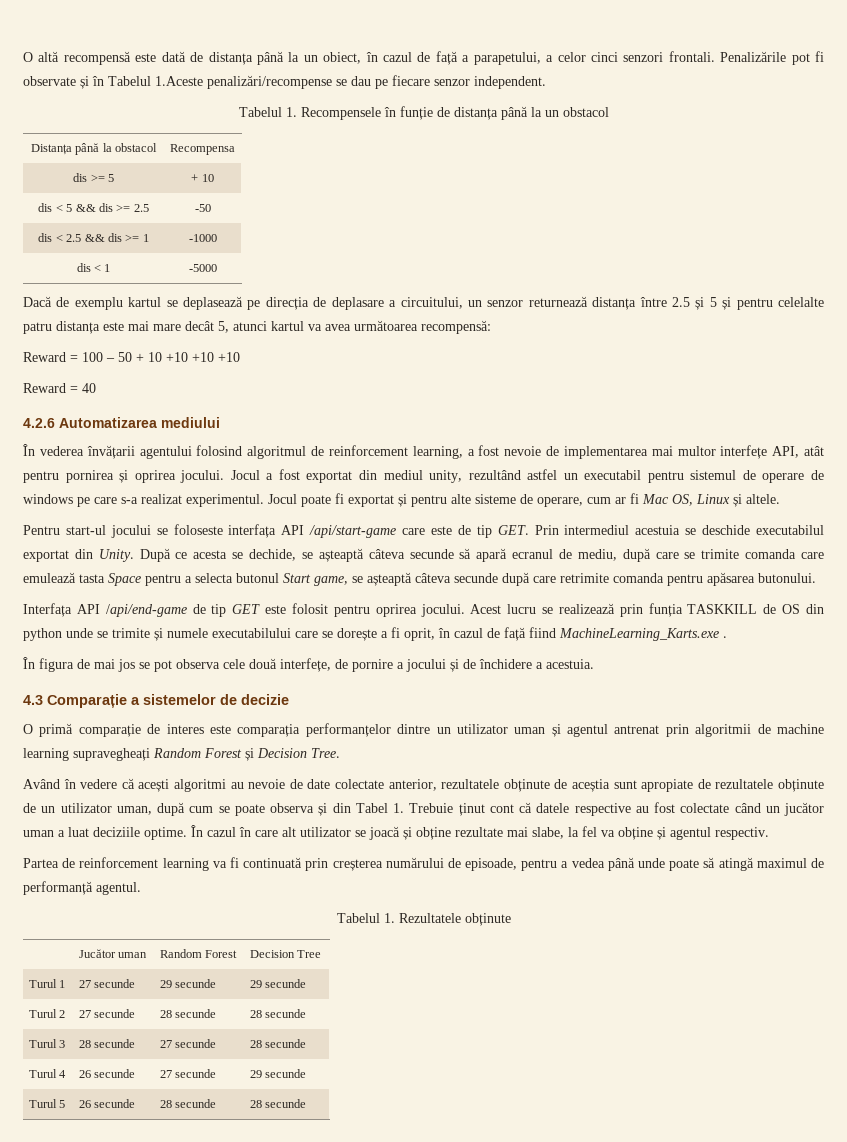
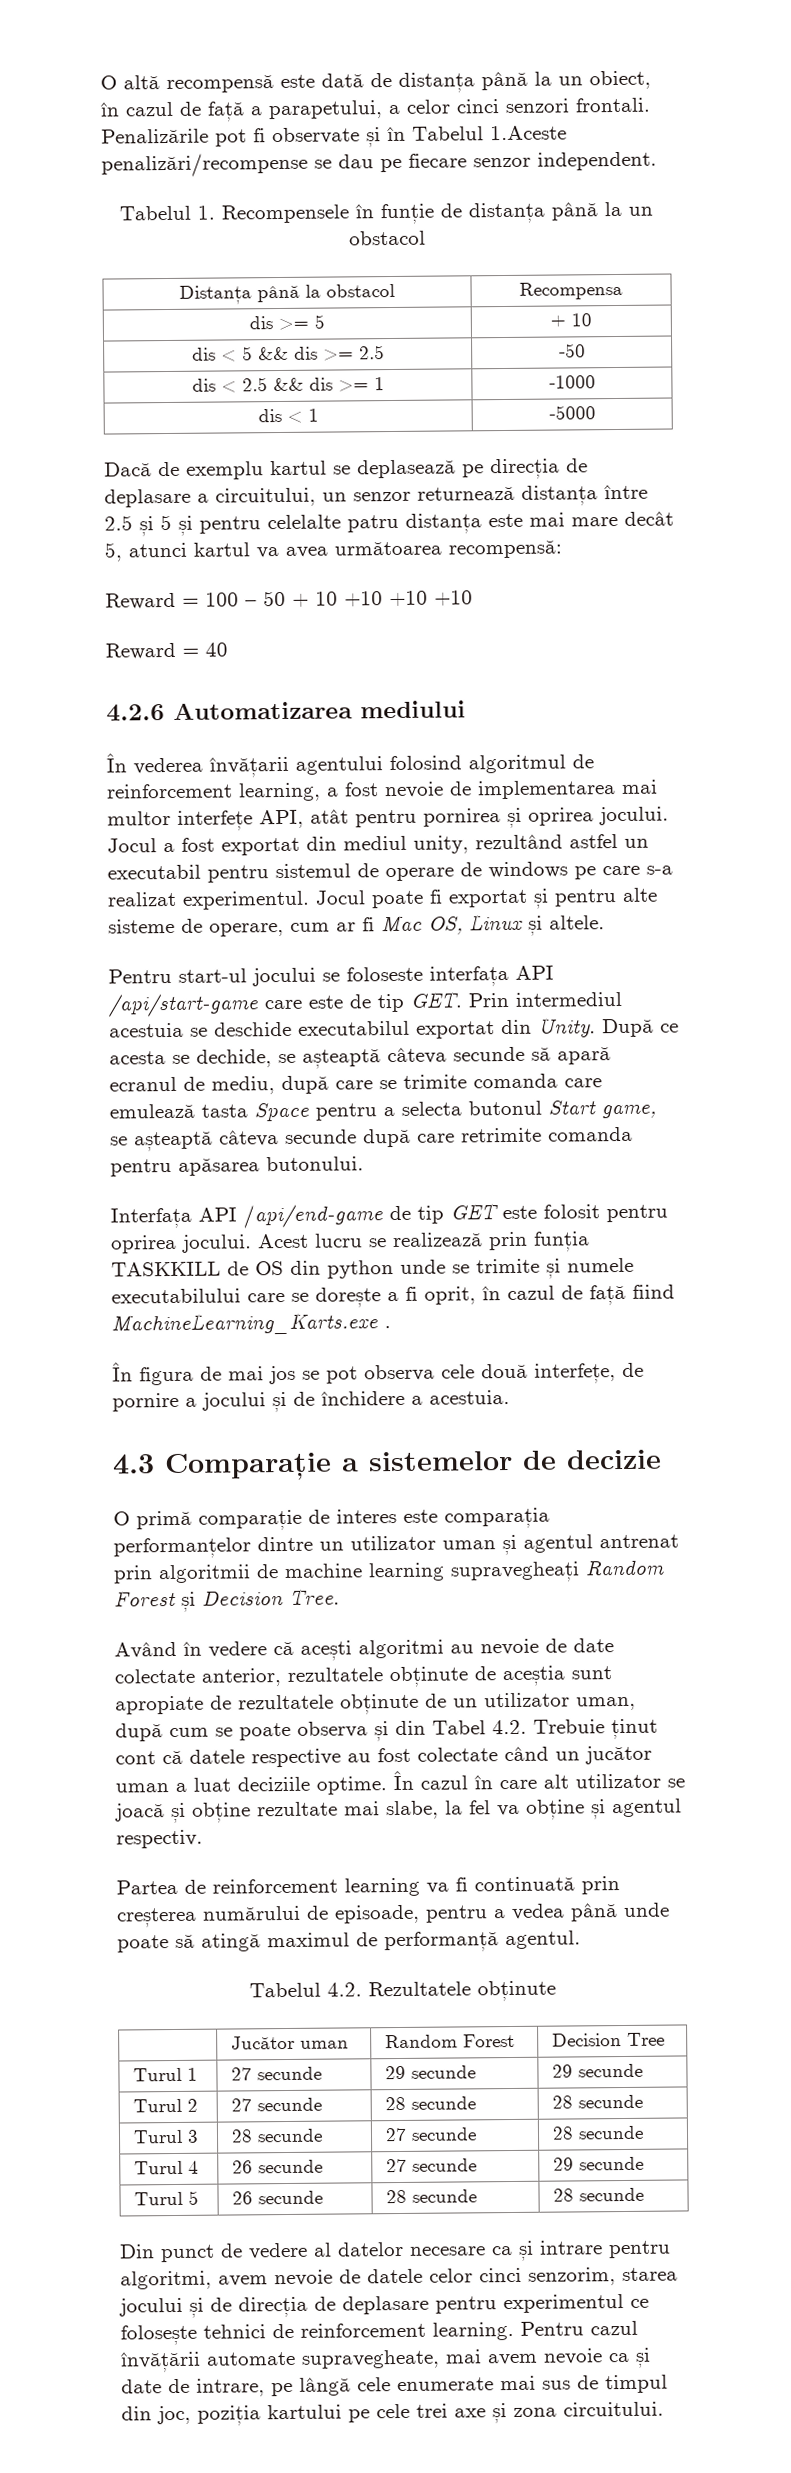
[393,803,404,813] 1. -> [492,1719,527,1735] 4.2.
[383,913,395,923] 1. -> [326,1982,362,1997] 4.2.
(307, 1103) none -> [119,2240,671,2263] [120,2267,678,2290] [119,2294,649,2318] [120,2320,638,2346] [120,2347,651,2373] [121,2374,668,2397] [121,2401,664,2426] // Din punct de vedere al datelor necesare ca și intrare pentru algoritmi, avem nevoie de datele celor cinci senzorim, starea jocului și de direcția de deplasare pentru experimentul ce folosește tehnici de reinforcement learning. Pentru cazul învățării automate supravegheate, mai avem nevoie ca și date de intrare, pe lângă cele enumerate mai sus de timpul din joc, poziția kartului pe cele trei axe și zona circuitului.

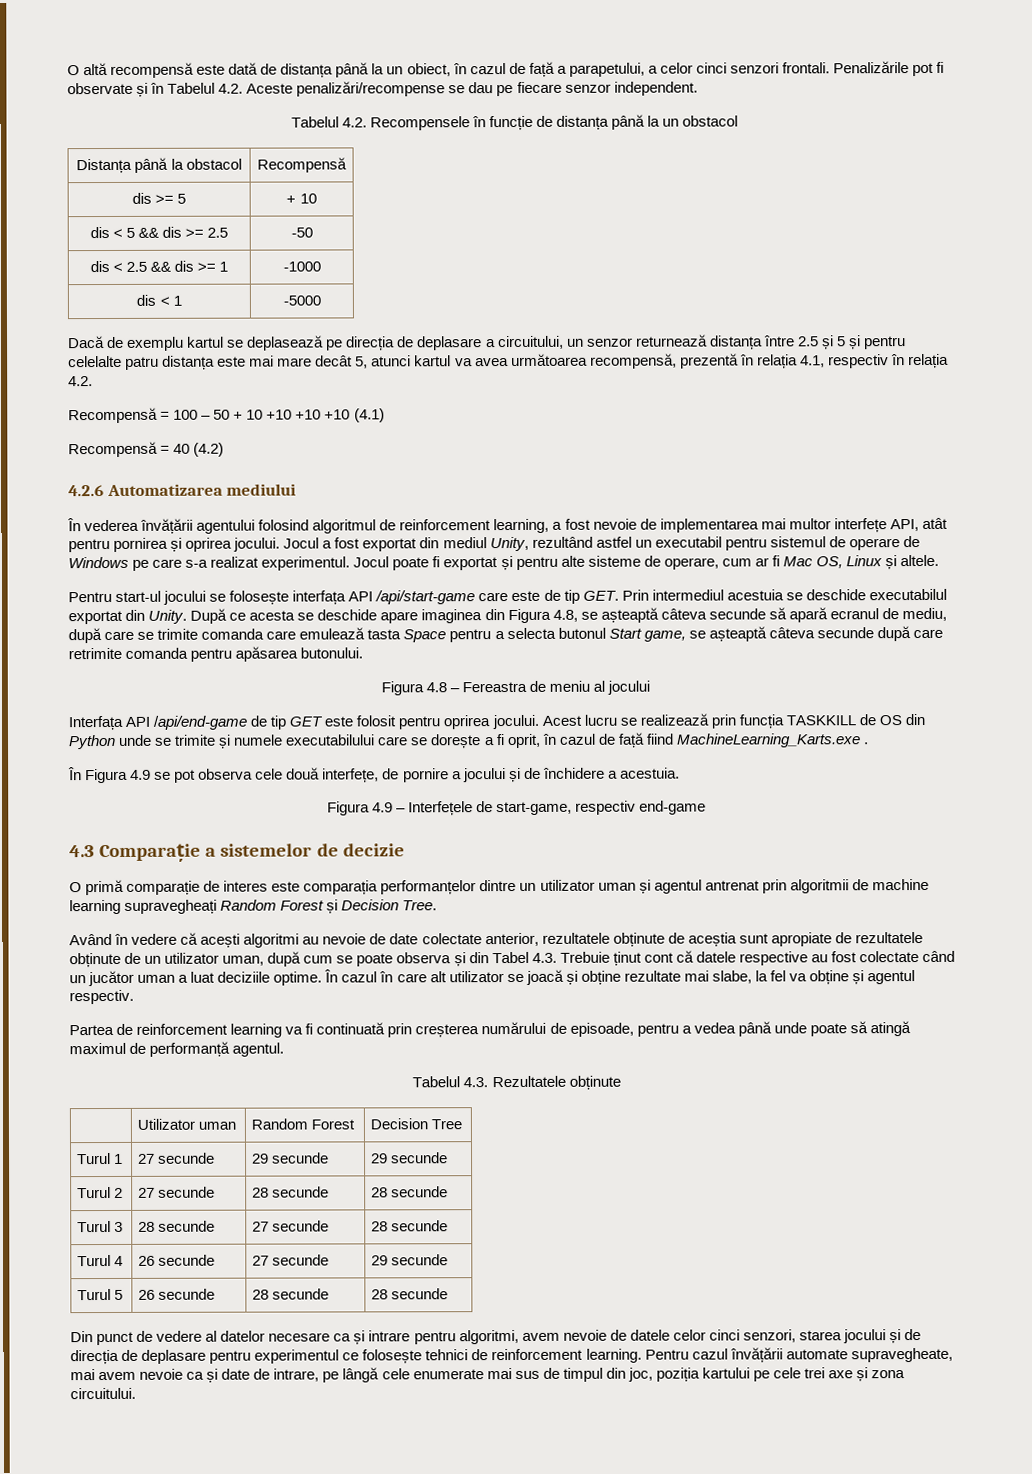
[490,125,567,141] 1.Aceste -> [218,83,294,94] 4.2. Aceste
[197,205,215,220] 1. -> [341,117,367,128] 4.2.
[380,203,434,225] funție -> [488,115,533,131] funcție
[519,281,623,300] Recompensa -> [257,157,347,173] Recompensă
[448,540,562,559] [105,592,176,610] recompensă: // Reward -> [589,353,949,369] [68,376,93,387] [68,407,158,424] recompensă, prezentă în relația 4.1, respectiv în relația 4.2. // Recompensă
[105,642,176,660] // Reward -> [353,408,385,423] [68,441,158,458] (4.1) // Recompensă
(228, 649) none -> [193,442,225,457] (4.2)
[209,756,289,778] învățarii -> [140,518,194,534] învățării
[413,835,469,854] unity, -> [489,536,529,552] Unity,
[488,861,568,879] windows -> [68,556,129,569] Windows
[346,966,423,982] foloseste -> [229,590,290,605] folosește
[196,1049,272,1068] dechide, -> [317,608,578,624] deschide apare imaginea din Figura 4.8,
(364, 1164) none -> [380,680,651,696] // Figura 4.8 – Fereastra de meniu al jocului
[533,1231,590,1252] funția -> [738,714,784,729] funcția
[327,1260,394,1279] python -> [68,734,116,750] Python
[139,1365,296,1386] figura de mai jos -> [85,768,152,784] Figura 4.9
(510, 1397) none -> [326,800,707,816] // Figura 4.9 – Interfețele de start-game, respectiv end-game
[492,1719,527,1735] 4.2. -> [531,952,557,963] 4.3.
[326,1982,362,1997] 4.2. -> [463,1077,489,1088] 4.3.
[230,2035,295,2050] Jucător -> [137,1118,196,1130] Utilizator
[528,2267,616,2286] senzorim, -> [742,1329,796,1343] senzori,

